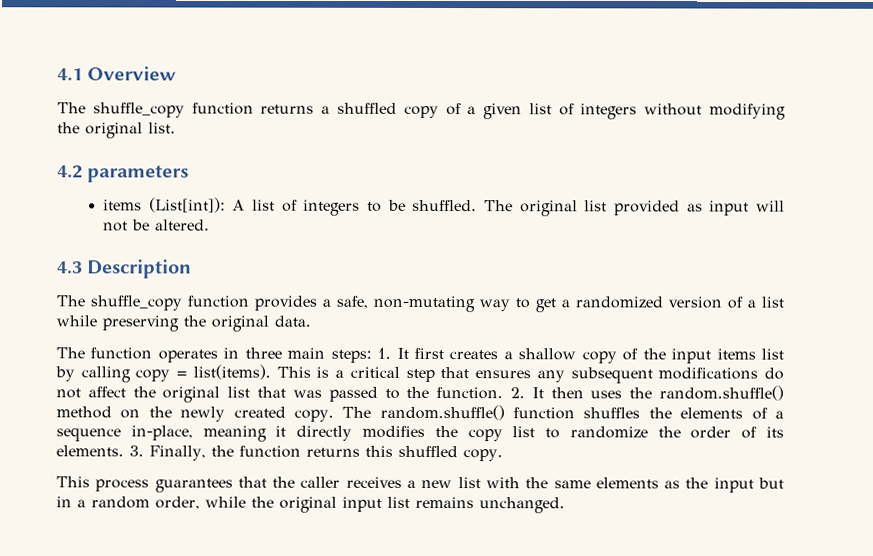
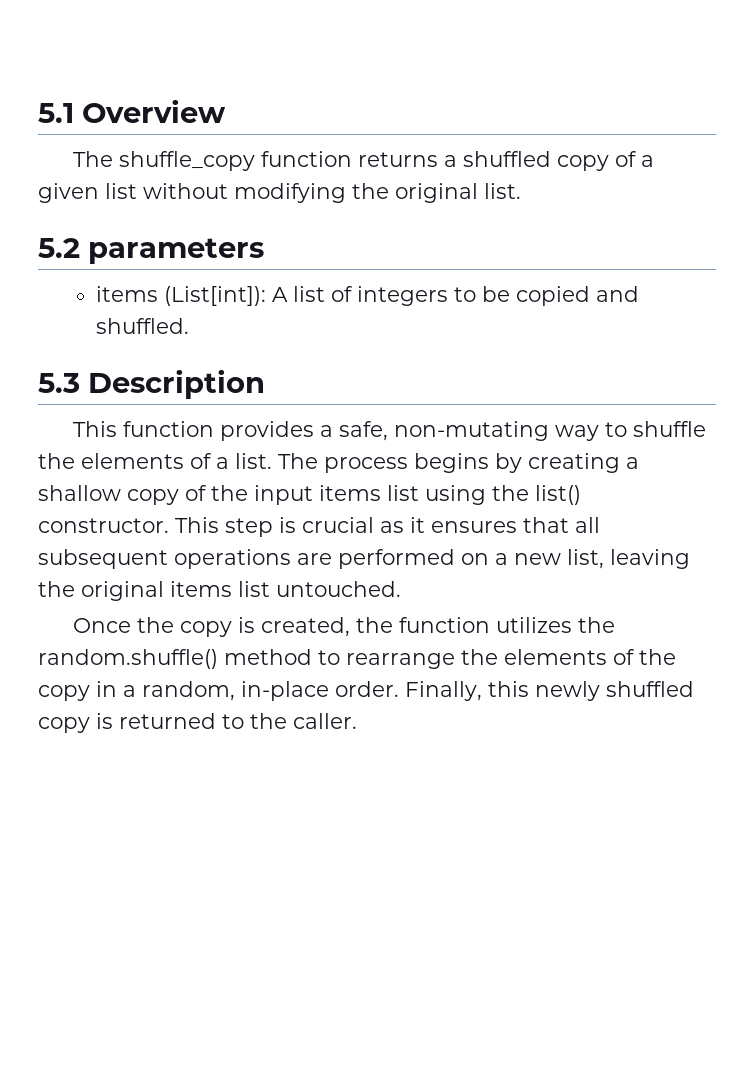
[57,68,83,81] 4.1 -> [38,103,74,123] 5.1
[558,103,638,120] of integers -> (137, 191) none
[57,165,83,179] 4.2 -> [38,238,80,258] 5.2
(406, 205) none -> [515,286,639,306] copied and
[484,200,785,217] [103,219,211,232] [57,261,83,274] The original list provided as input will not be altered. // 4.3 -> [38,373,80,393] // 5.3
[56,295,182,311] The shuffle_copy -> [72,421,117,437] This
[535,296,784,313] [56,315,311,332] [56,347,499,363] get a randomized version of a list while preserving the original data. // The function operates in three main steps: 1. It first creates -> [632,421,706,437] [38,453,620,473] shuffle the elements of a list. The process begins by creating
[55,364,785,384] [56,385,784,403] [56,404,784,422] [56,425,785,442] [56,445,503,462] [56,476,784,493] [56,496,565,514] by calling copy = list(items). This is a critical step that ensures any subsequent modifications do not affect the original list that was passed to the function. 2. It then uses the random.shuffle() method on the newly created copy. The random.shuffle() function shuffles the elements of a sequence in-place, meaning it directly modifies the copy list to randomize the order of its elements. 3. Finally, the function returns this shuffled copy. // This process guarantees that the caller receives a new list with the same elements as the input but in a random order, while the original input list remains unchanged. -> [425,485,581,505] [38,517,600,537] [38,549,690,569] [38,581,401,601] [72,617,615,637] [38,649,676,669] [38,681,694,701] [38,713,357,733] using the list() constructor. This step is crucial as it ensures that all subsequent operations are performed on a new list, leaving the original items list untouched. // Once the copy is created, the function utilizes the random.shuffle() method to rearrange the elements of the copy in a random, in-place order. Finally, this newly shuffled copy is returned to the caller.

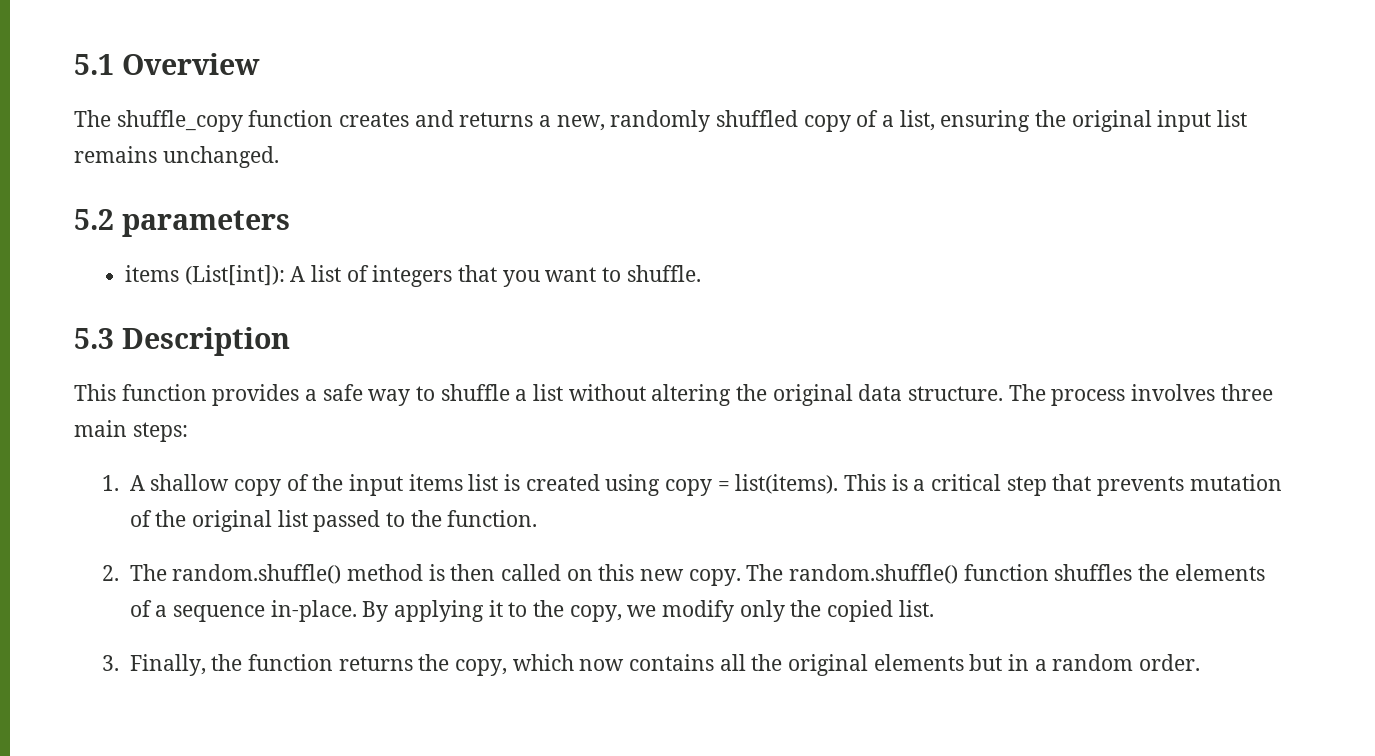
[357,151,654,171] [38,183,521,203] returns a shuffled copy of a given list without modifying the original list. -> [339,110,1248,132] [74,146,279,168] creates and returns a new, randomly shuffled copy of a list, ensuring the original input list remains unchanged.
[453,286,639,306] [95,318,189,334] to be copied and shuffled. -> [457,265,701,287] that you want to shuffle.
[338,421,549,441] safe, non-mutating -> [322,384,363,401] safe
[38,453,639,473] the elements of a list. The process begins by creating a -> [515,384,1273,406] [74,420,188,442] [101,475,145,491] a list without altering the original data structure. The process involves three main steps: // 1. A
[425,485,581,505] [38,517,600,537] [38,549,690,569] [38,581,401,601] [72,617,615,637] [38,649,676,669] [38,681,694,701] [38,713,357,733] using the list() constructor. This step is crucial as it ensures that all subsequent operations are performed on a new list, leaving the original items list untouched. // Once the copy is created, the function utilizes the random.shuffle() method to rearrange the elements of the copy in a random, in-place order. Finally, this newly shuffled copy is returned to the caller. -> [504,474,1282,496] [129,510,538,532] [101,564,1265,586] [129,600,934,622] [101,654,1201,676] is created using copy = list(items). This is a critical step that prevents mutation of the original list passed to the function. // 2. The random.shuffle() method is then called on this new copy. The random.shuffle() function shuffles the elements of a sequence in-place. By applying it to the copy, we modify only the copied list. // 3. Finally, the function returns the copy, which now contains all the original elements but in a random order.

